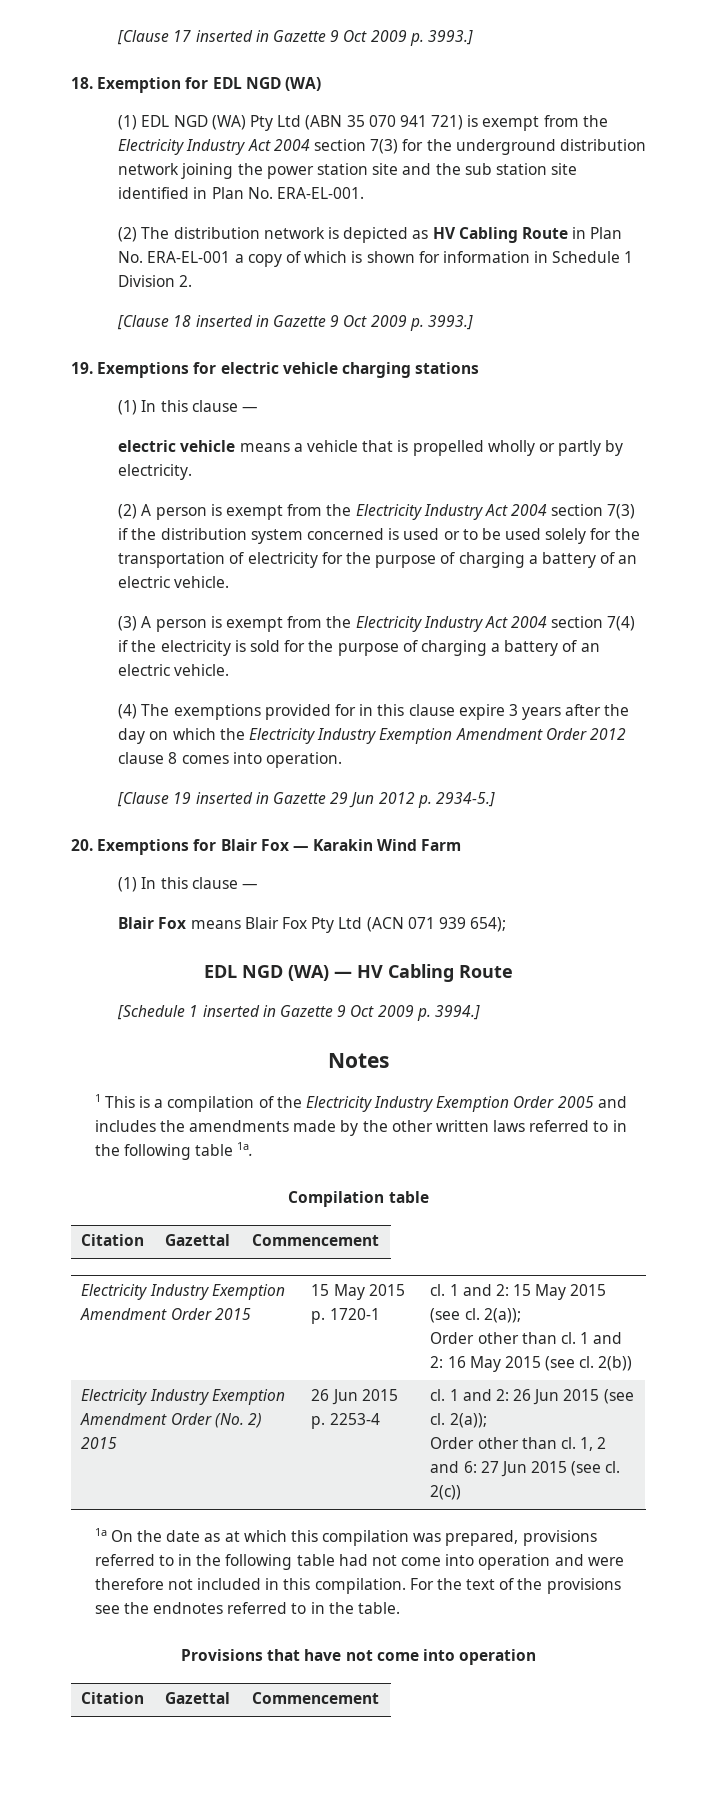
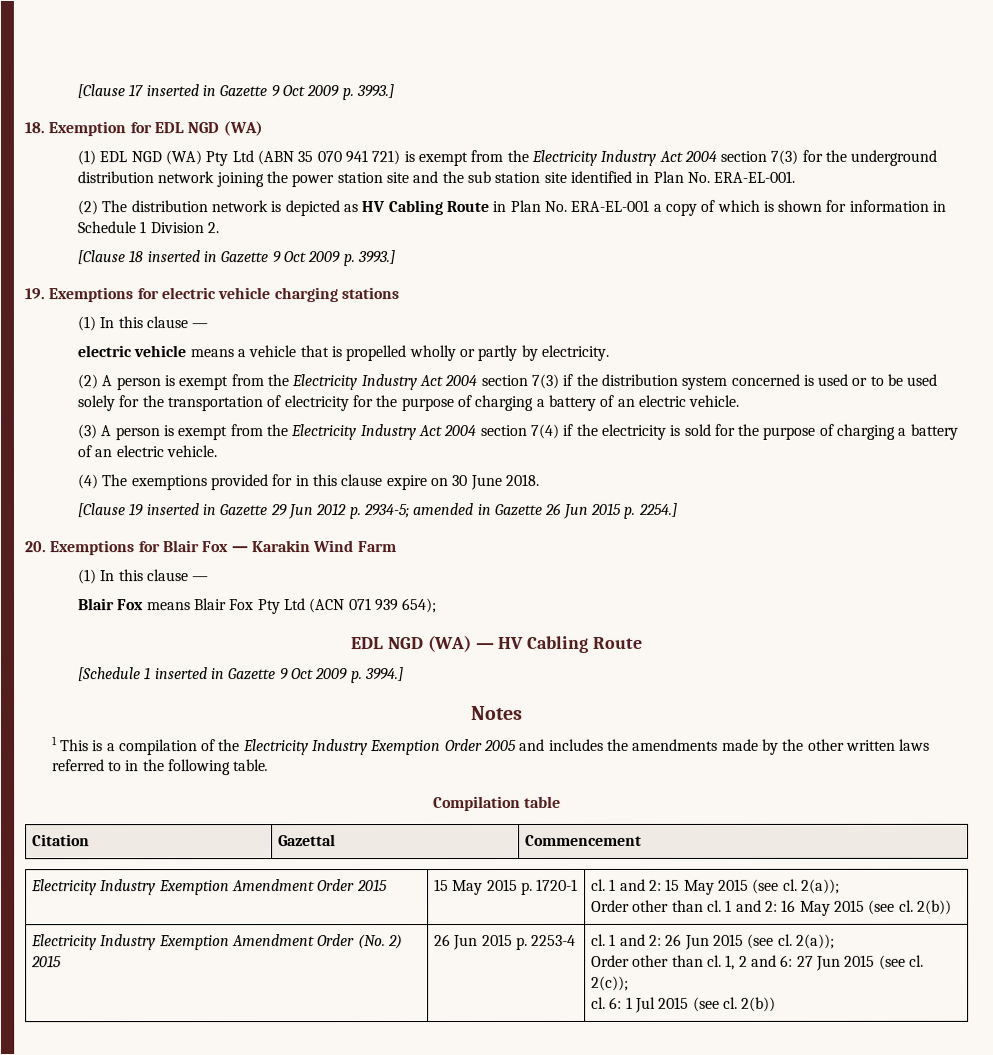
[508,704,630,720] [118,728,626,744] [118,752,343,768] 3 years after the day on which the Electricity Industry Exemption Amendment Order 2012 clause 8 comes into operation. -> [429,473,539,491] on 30 June 2018.
[435,792,495,807] 2934-5.] -> [362,502,677,519] 2934-5; amended in Gazette 26 Jun 2015 p. 2254.]
[195,1142,254,1156] table 1a. -> [233,759,270,772] table.
[430,1485,462,1500] [94,1528,597,1546] [94,1554,624,1570] [94,1578,621,1594] [94,1602,400,1614] [180,1649,537,1665] [81,1692,145,1704] [165,1692,231,1704] [252,1692,380,1704] 2(c)) // 1a On the date as at which this compilation was prepared, provisions referred to in the following table had not come into operation and were therefore not included in this compilation. For the text of the provisions see the endnotes referred to in the table. // Provisions that have not come into operation // Citation | Gazettal | Commencement -> [591,975,630,991] [591,996,777,1013] 2(c)); // cl. 6: 1 Jul 2015 (see cl. 2(b))

